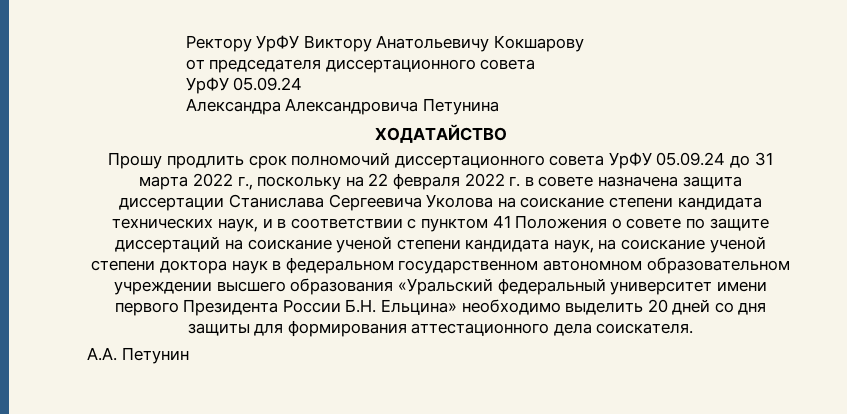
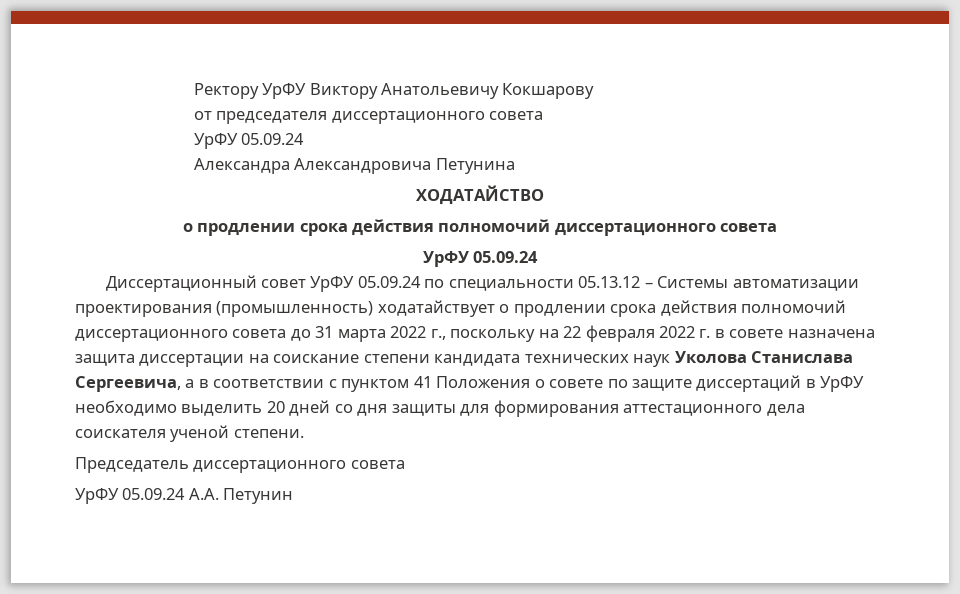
[108,152,726,169] Прошу продлить срок полномочий диссертационного совета УрФУ 05.09.24 -> [182,219,778,236] [422,251,539,267] [105,275,859,292] [75,300,847,317] [75,329,287,342] о продлении срока действия полномочий диссертационного совета // УрФУ 05.09.24 // Диссертационный совет УрФУ 05.09.24 по специальности 05.13.12 – Системы автоматизации проектирования (промышленность) ходатайствует о продлении срока действия полномочий диссертационного совета
[229,194,494,211] Станислава Сергеевича Уколова -> (245, 360) none
[218,218,273,232] наук, и -> [633,351,854,367] [75,376,195,392] наук Уколова Станислава Сергеевича, а
[224,236,766,253] [91,257,790,274] [114,278,767,295] [114,299,457,316] на соискание ученой степени кандидата наук, на соискание ученой степени доктора наук в федеральном государственном автономном образовательном учреждении высшего образования «Уральский федеральный университет имени первого Президента России Б.Н. Ельцина» -> [805,376,865,392] в УрФУ
[596,323,694,334] соискателя. // -> [75,425,304,442] [75,457,405,473] [75,488,186,504] соискателя ученой степени. // Председатель диссертационного совета // УрФУ 05.09.24

